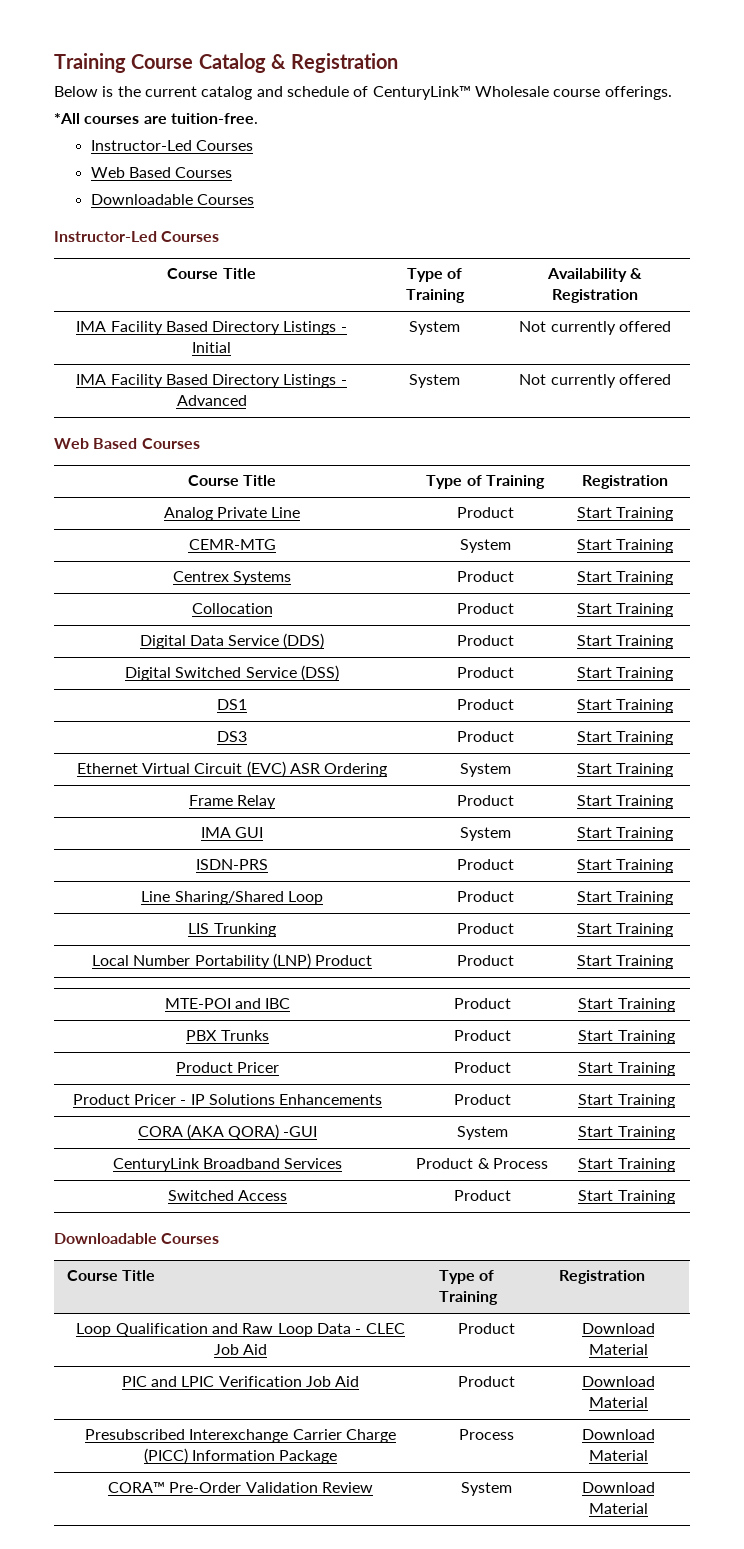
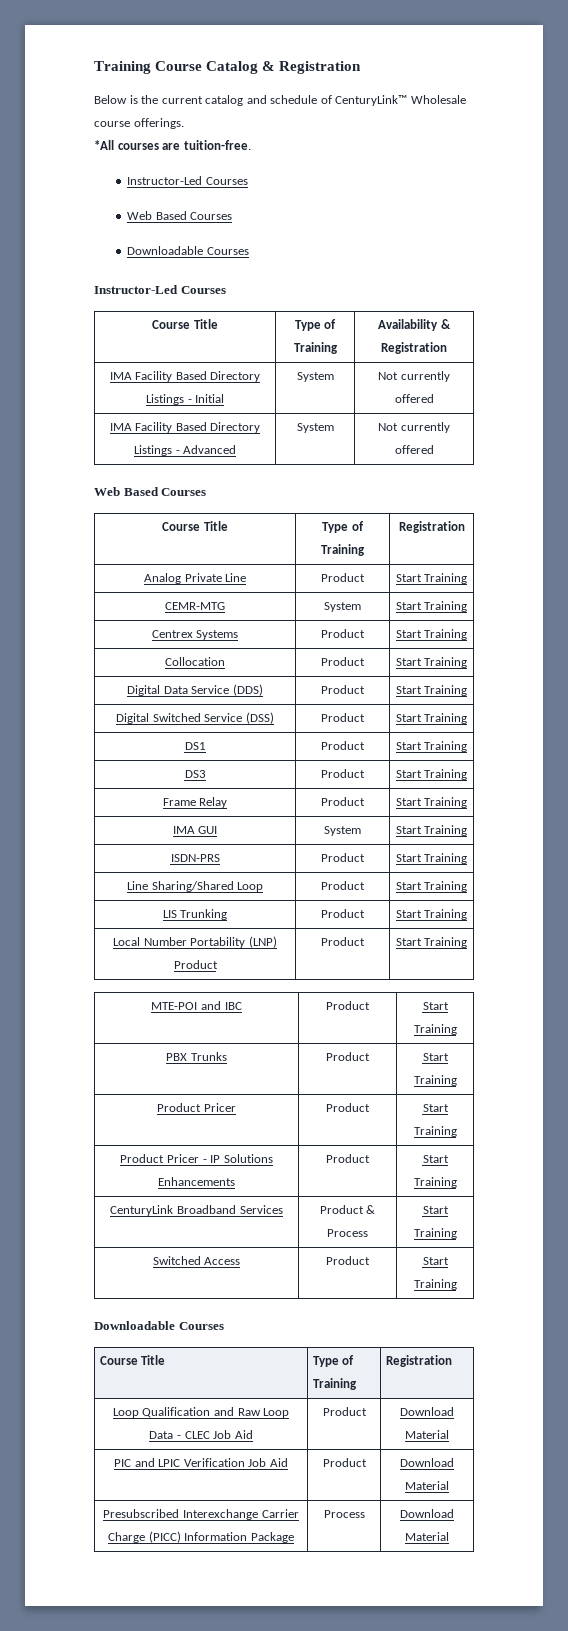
[76,761,388,777] [459,763,511,777] [576,763,674,777] // Ethernet Virtual Circuit (EVC) ASR Ordering | System | Start Training -> (468, 774) none
[137,1124,318,1140] [456,1126,508,1140] [578,1126,675,1140] // CORA (AKA QORA) -GUI | System | Start Training -> (457, 1182) none
[108,1482,373,1493] [461,1482,512,1496] [581,1482,655,1493] [588,1503,648,1514] // CORA™ Pre-Order Validation Review | System | Download Material -> (449, 1536) none

